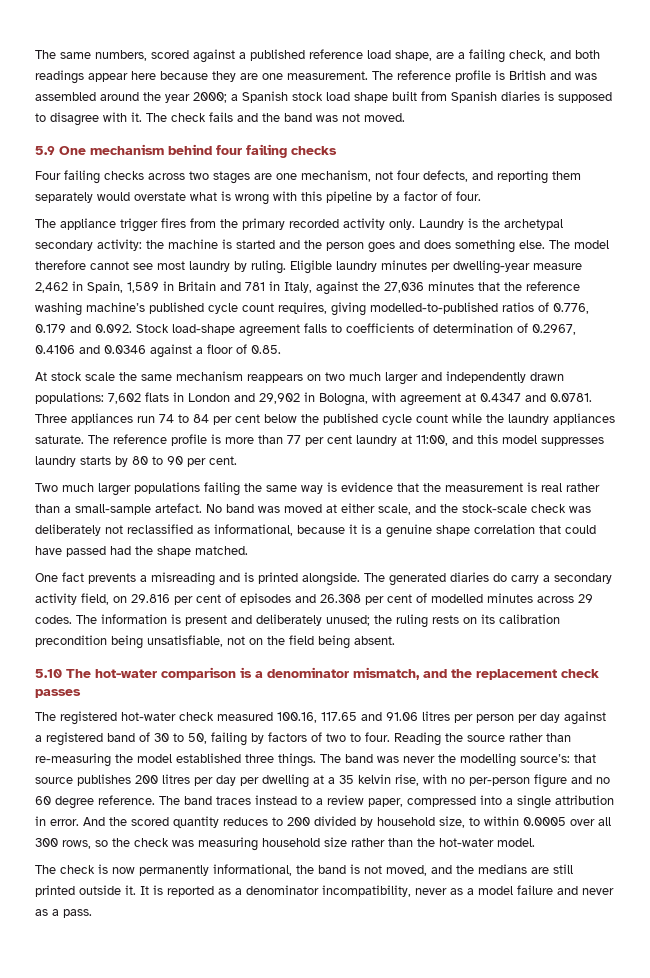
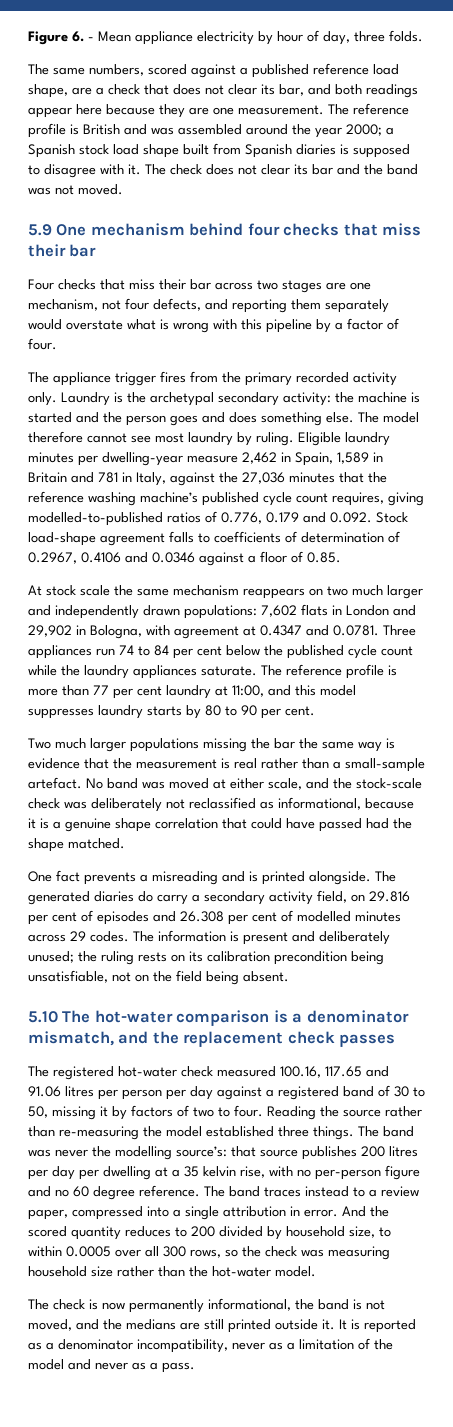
(35, 54) none -> [28,30,423,45] Figure 6. - Mean appliance electricity by hour of day, three folds. //
[469,49,546,63] failing check, -> [108,84,304,96] check that does not clear its bar,
[209,112,233,122] fails -> [206,164,333,175] does not clear its bar
[246,144,337,158] [35,170,144,184] failing checks // Four failing checks -> [283,223,422,236] [28,244,97,257] [28,279,211,290] checks that miss their bar // Four checks that miss their bar
[204,482,240,496] failing -> [203,738,295,752] missing the bar
[211,732,247,746] failing -> [52,1106,108,1120] missing it
[478,885,553,895] model failure -> [299,1338,393,1350] [28,1359,64,1370] limitation of the model

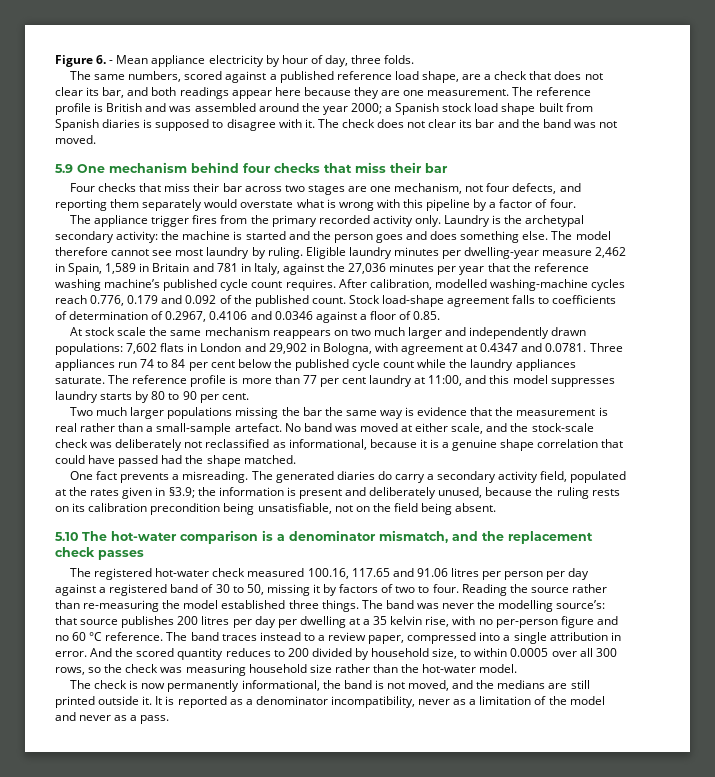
(335, 477) none -> [437,266,485,275] per year
[332,492,424,506] [28,511,372,526] requires, giving modelled-to-published ratios of 0.776, 0.179 and 0.092. -> [285,279,626,291] [55,295,346,307] requires. After calibration, modelled washing-machine cycles reach 0.776, 0.179 and 0.092 of the published count.
[152,871,371,885] misreading and is printed alongside. -> [182,471,249,483] misreading.
[351,891,410,902] [28,910,401,925] [28,931,154,942] on 29.816 per cent of episodes and 26.308 per cent of modelled minutes across 29 codes. The -> [570,471,627,483] [55,487,216,499] populated at the rates given in §3.9; the
[28,951,74,963] unused; -> [438,487,533,498] unused, because
[93,1186,135,1200] degree -> [89,632,103,641] °C

